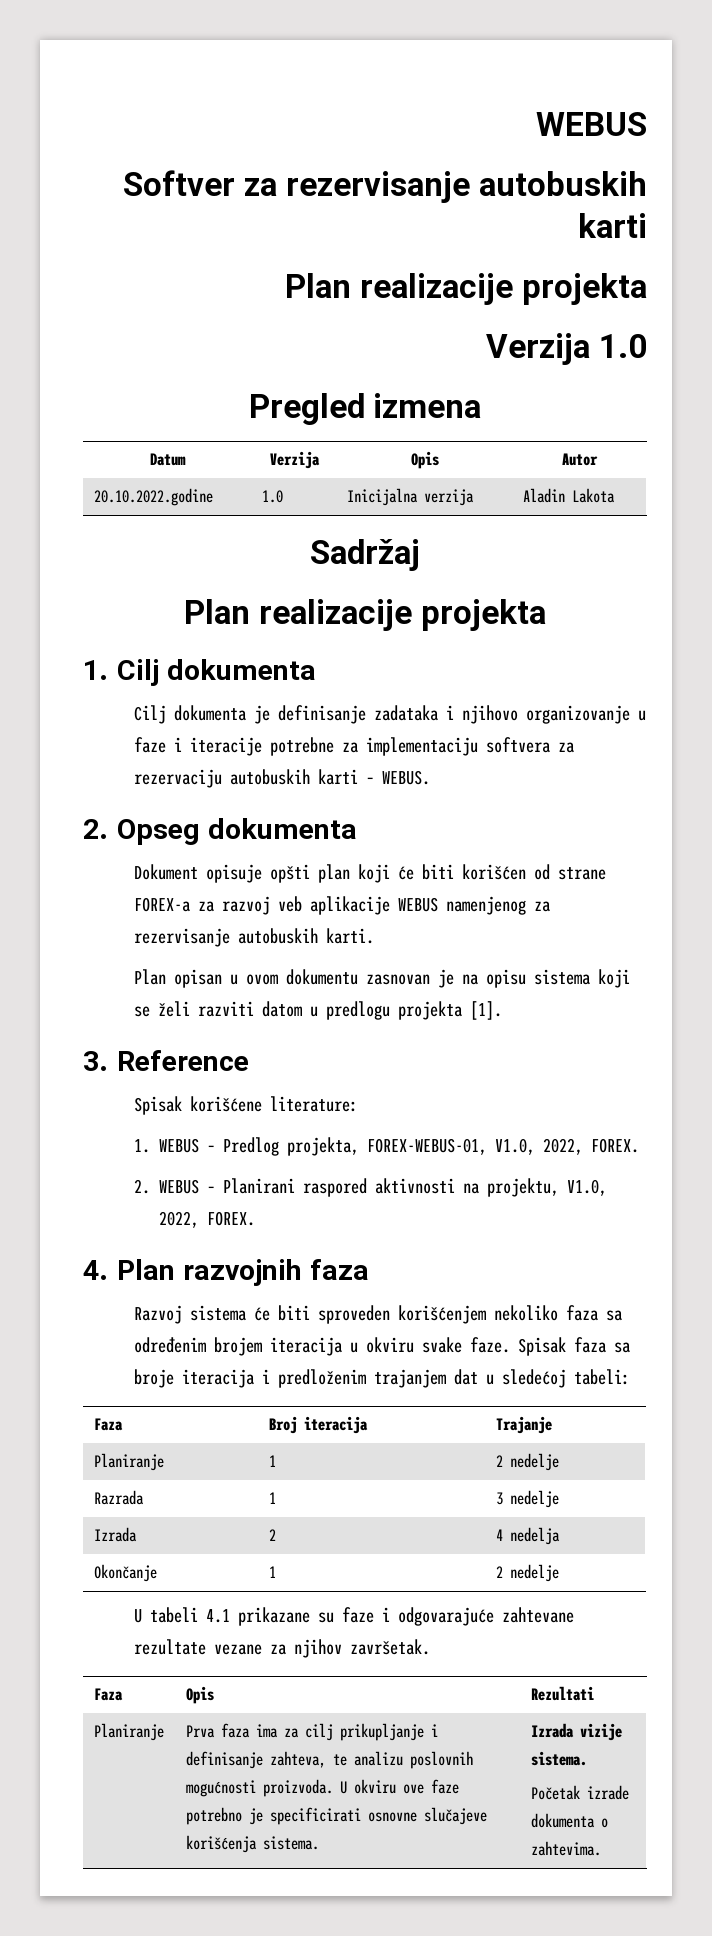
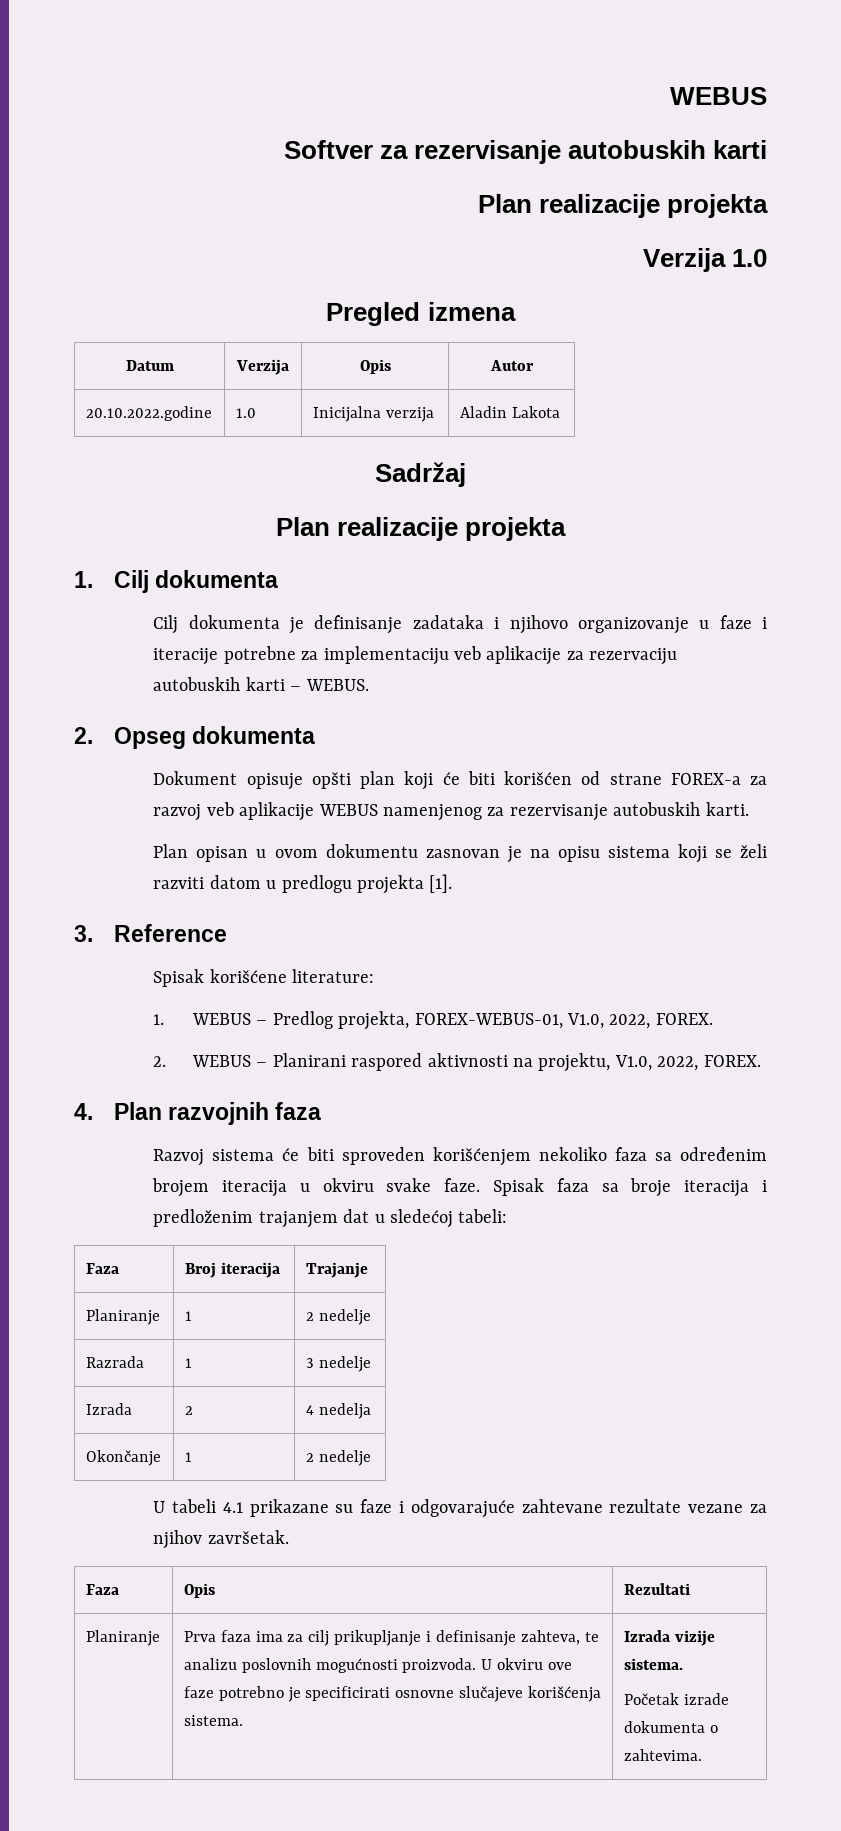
[485,737,550,753] softvera -> [453,646,562,665] veb aplikacije

